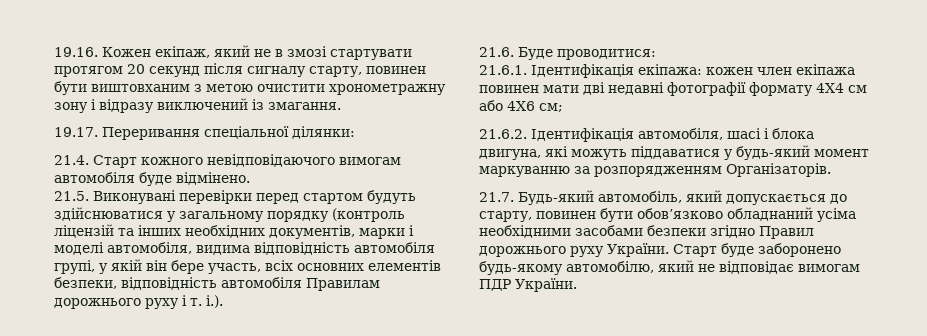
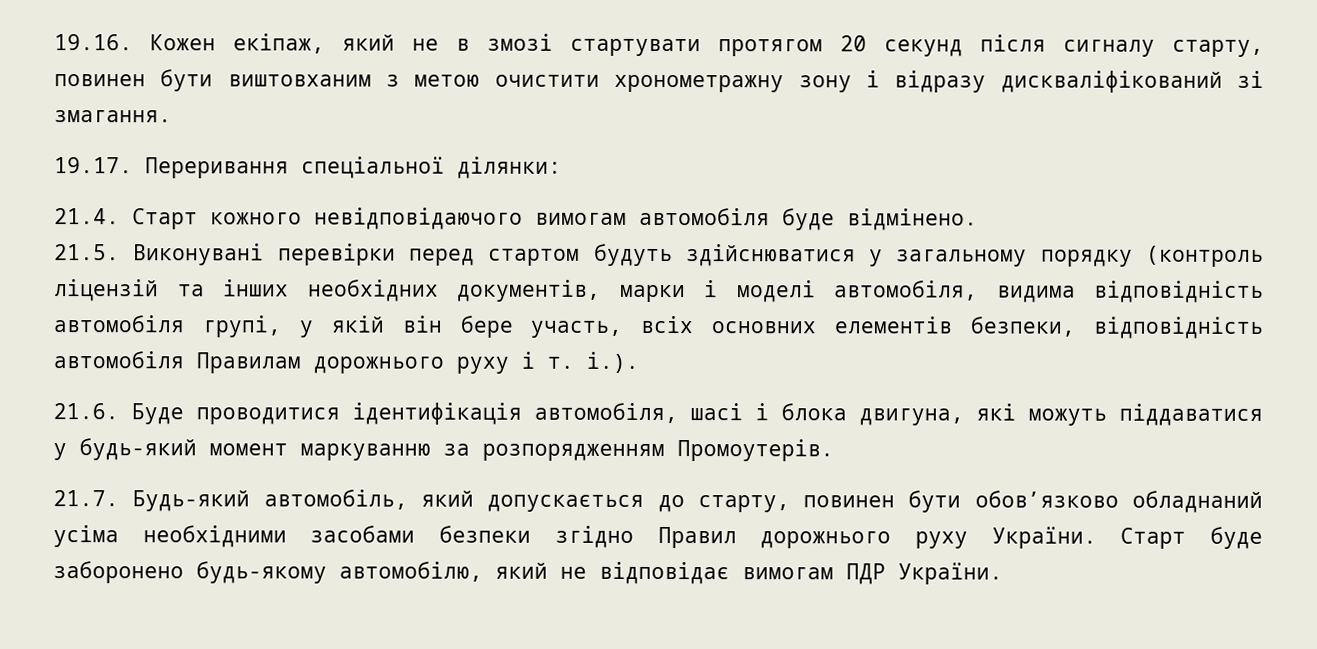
[157,98,264,110] виключений із -> [1000,70,1264,93] дискваліфікований зі
[557,49,656,60] [479,64,855,78] [479,82,867,96] [479,100,563,112] [479,128,634,142] проводитися: // 21.6.1. Ідентифікація екіпажа: кожен член екіпажа повинен мати дві недавні фотографії формату 4Х4 см або 4Х6 см; // 21.6.2. Ідентифікація -> [196,402,522,425] проводитися ідентифікація
[726,163,831,177] Організаторів. -> [677,439,834,462] Промоутерів.

